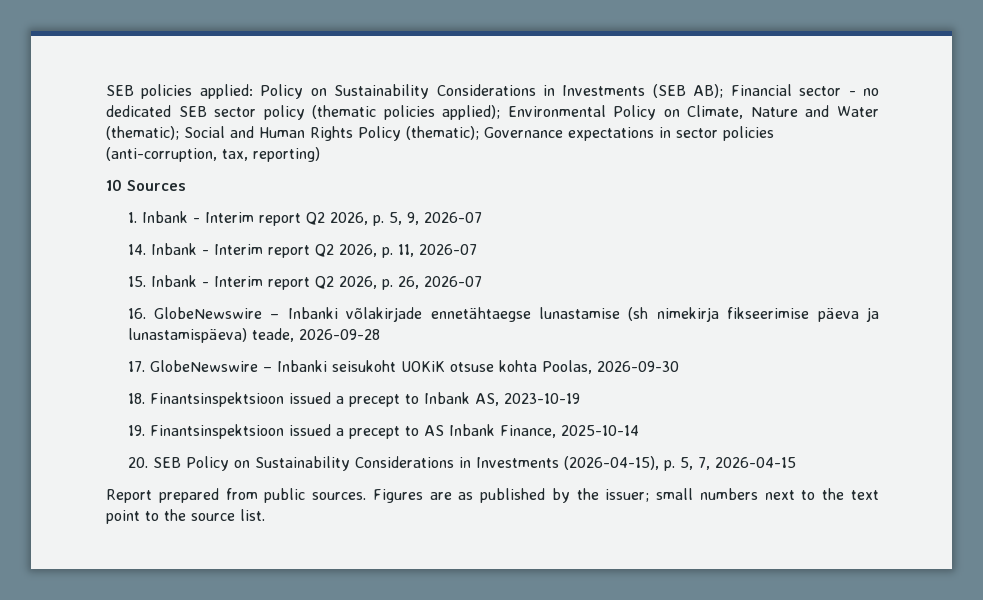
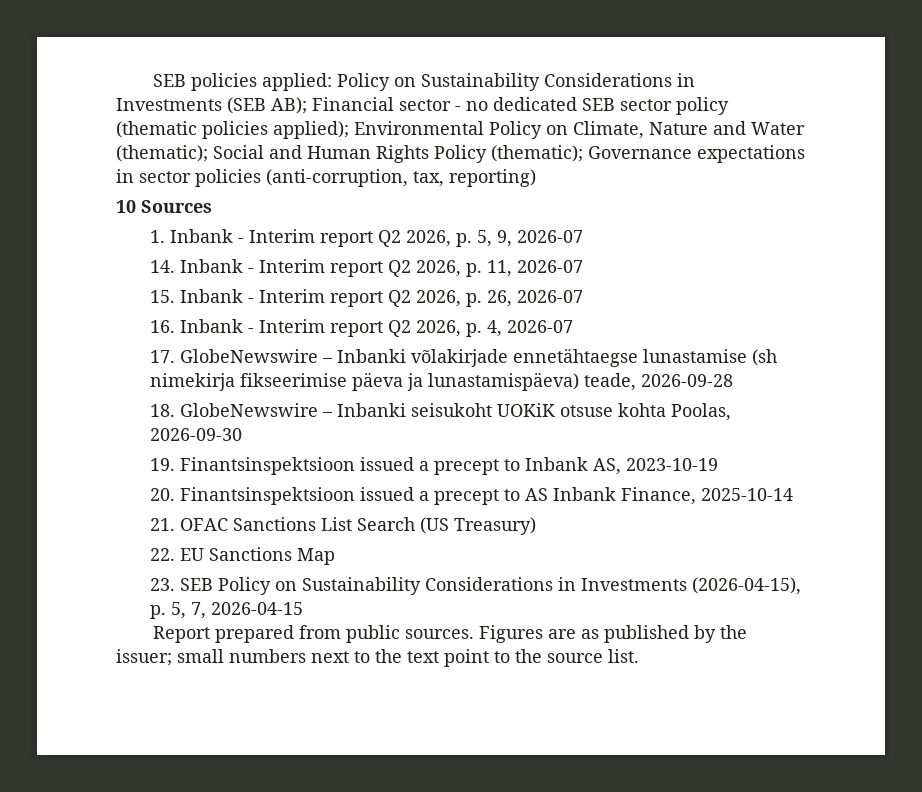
(146, 313) none -> [180,319,574,337] [150,350,176,363] Inbank - Interim report Q2 2026, p. 4, 2026-07 // 17.
[127,361,145,372] 17. -> [150,404,176,417] 18.
[127,393,145,404] 18. -> [150,458,176,471] 19.
[127,425,145,436] 19. -> [150,488,176,501] 20.
[127,457,148,468] 20. -> [150,517,537,535] [150,547,336,565] [150,578,176,591] 21. OFAC Sanctions List Search (US Treasury) // 22. EU Sanctions Map // 23.

